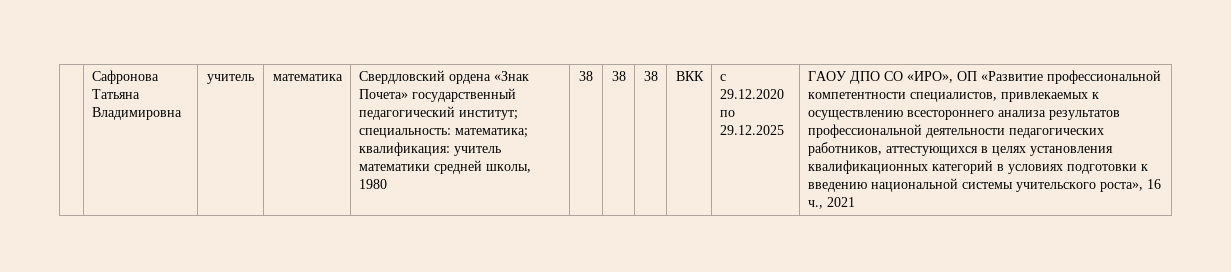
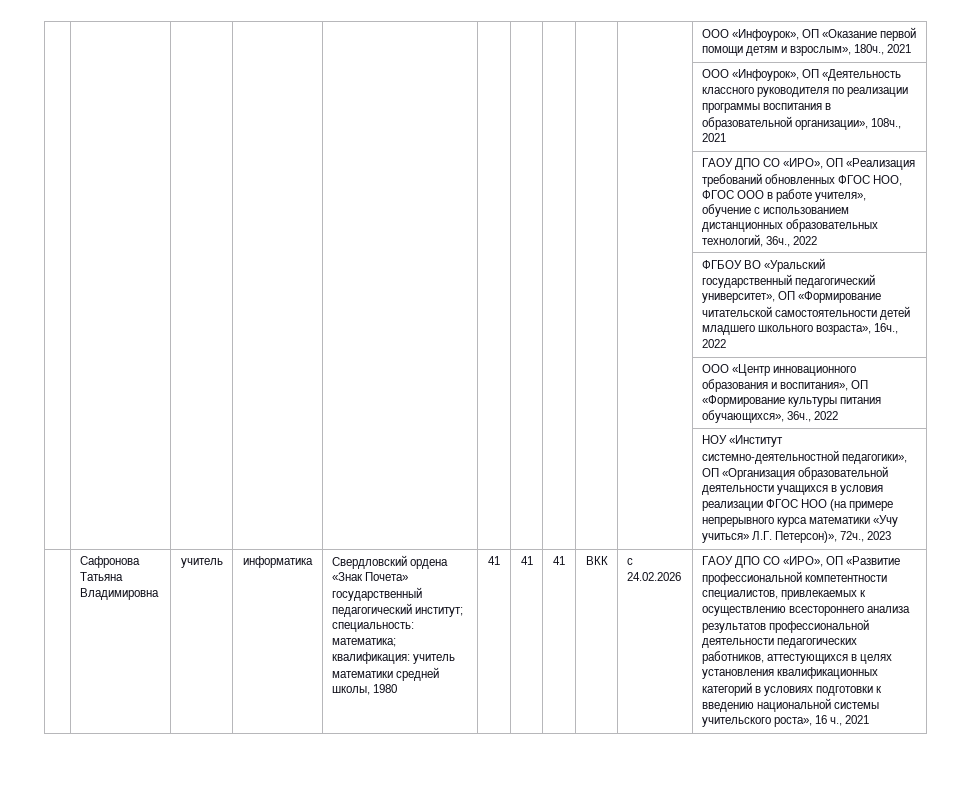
(91, 77) | -> [701,27,917,41] [701,44,912,56] [701,69,902,81] [701,87,909,97] [701,103,831,113] [701,116,901,130] [701,133,726,142] [701,158,916,170] [701,173,903,187] [701,189,867,202] [701,204,849,217] [701,219,878,232] [701,234,817,247] [701,258,825,272] [701,274,875,288] [701,291,881,303] [701,306,910,320] [701,323,899,335] [701,339,726,348] [701,364,856,376] [701,379,869,392] [701,395,881,407] [701,410,838,423] [701,435,783,447] [701,450,907,464] [701,466,888,480] [701,485,884,495] [701,499,894,511] [701,515,899,527] [701,531,892,543] | | | | | | | | | | ООО «Инфоурок», ОП «Оказание первой помощи детям и взрослым», 180ч., 2021 // | | | | | | | | | | ООО «Инфоурок», ОП «Деятельность классного руководителя по реализации программы воспитания в образовательной организации», 108ч., 2021 // | | | | | | | | | | ГАОУ ДПО СО «ИРО», ОП «Реализация требований обновленных ФГОС НОО, ФГОС ООО в работе учителя», обучение с использованием дистанционных образовательных технологий, 36ч., 2022 // | | | | | | | | | | ФГБОУ ВО «Уральский государственный педагогический университет», ОП «Формирование читательской самостоятельности детей младшего школьного возраста», 16ч., 2022 // | | | | | | | | | | ООО «Центр инновационного образования и воспитания», ОП «Формирование культуры питания обучающихся», 36ч., 2022 // | | | | | | | | | | НОУ «Институт системно-деятельностной педагогики», ОП «Организация образовательной деятельности учащихся в условия реализации ФГОС НОО (на примере непрерывного курса математики «Учу учиться» Л.Г. Петерсон)», 72ч., 2023 // |
[272,74,343,81] математика -> [243,556,313,568] информатика
[579,71,593,81] [611,71,626,81] [643,71,658,81] 38 | 38 | 38 -> [488,556,500,565] [520,556,533,565] [553,556,565,565] 41 | 41 | 41
[719,89,784,99] [719,110,735,117] [719,125,784,135] 29.12.2020 по 29.12.2025 -> [626,572,681,581] 24.02.2026

